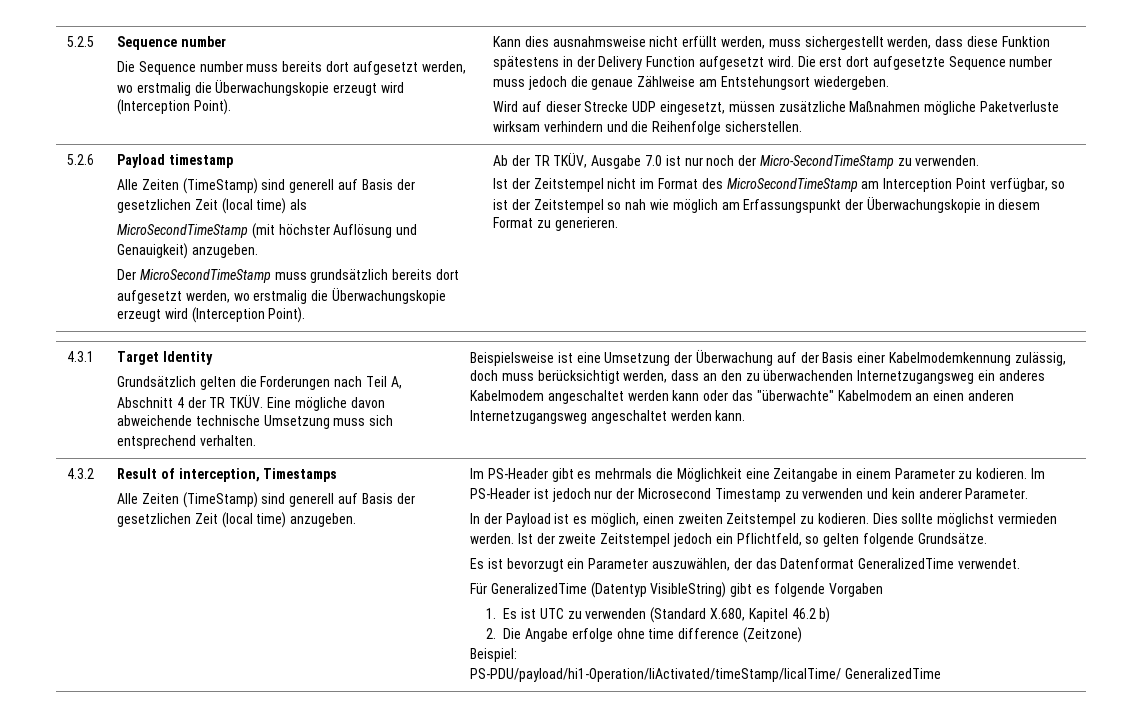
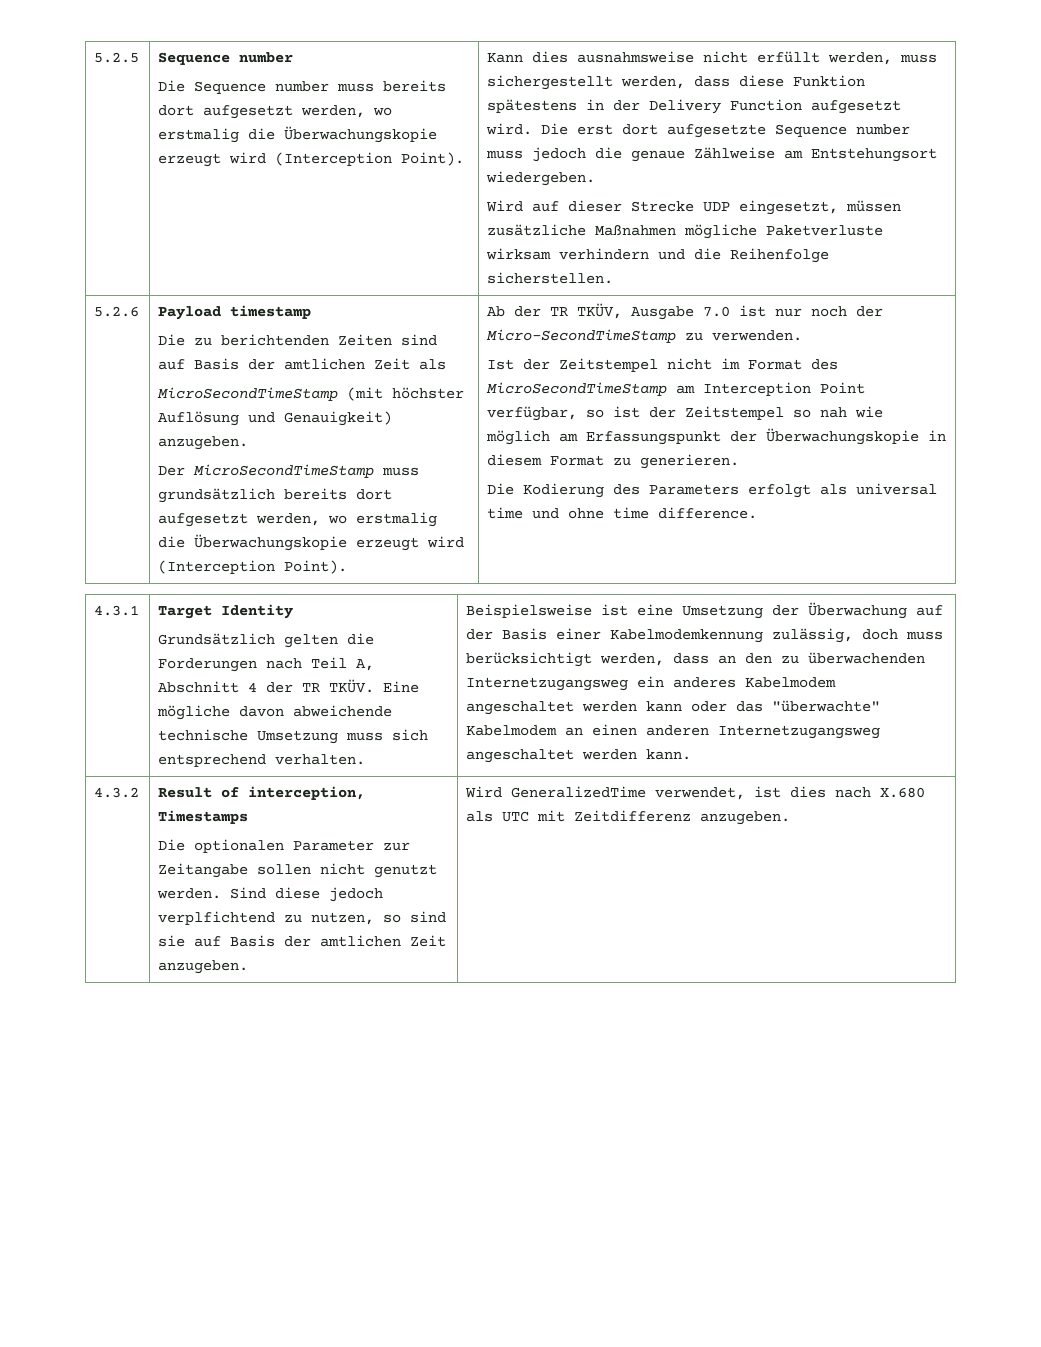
[117,178,415,194] [117,198,287,214] Alle Zeiten (TimeStamp) sind generell auf Basis der gesetzlichen Zeit (local time) -> [158,334,438,346] [158,358,411,370] Die zu berichtenden Zeiten sind auf Basis der amtlichen Zeit
(618, 224) none -> [487,483,938,498] [487,507,758,519] // Die Kodierung des Parameters erfolgt als universal time und ohne time difference.
[117,492,415,508] [117,512,357,528] [470,468,1046,482] [470,488,1029,502] [470,513,1058,527] [470,533,987,547] [470,558,1020,572] [470,582,883,598] [486,607,831,623] [486,627,803,643] [470,648,518,662] [470,668,941,682] Alle Zeiten (TimeStamp) sind generell auf Basis der gesetzlichen Zeit (local time) anzugeben. | Im PS-Header gibt es mehrmals die Möglichkeit eine Zeitangabe in einem Parameter zu kodieren. Im PS-Header ist jedoch nur der Microsecond Timestamp zu verwenden und kein anderer Parameter. // In der Payload ist es möglich, einen zweiten Zeitstempel zu kodieren. Dies sollte möglichst vermieden werden. Ist der zweite Zeitstempel jedoch ein Pflichtfeld, so gelten folgende Grundsätze. // Es ist bevorzugt ein Parameter auszuwählen, der das Datenformat GeneralizedTime verwendet. // Für GeneralizedTime (Datentyp VisibleString) gibt es folgende Vorgaben // 1. Es ist UTC zu verwenden (Standard X.680, Kapitel 46.2 b) // 2. Die Angabe erfolge ohne time difference (Zeitzone) // Beispiel: // PS-PDU/payload/hi1-Operation/liActivated/timeStamp/licalTime/ GeneralizedTime -> [158,839,411,853] [158,863,438,878] [157,887,384,902] [158,911,447,925] [158,935,447,947] [158,960,249,974] [465,786,926,800] [466,810,791,825] Die optionalen Parameter zur Zeitangabe sollen nicht genutzt werden. Sind diese jedoch verplfichtend zu nutzen, so sind sie auf Basis der amtlichen Zeit anzugeben. | Wird GeneralizedTime verwendet, ist dies nach X.680 als UTC mit Zeitdifferenz anzugeben.

